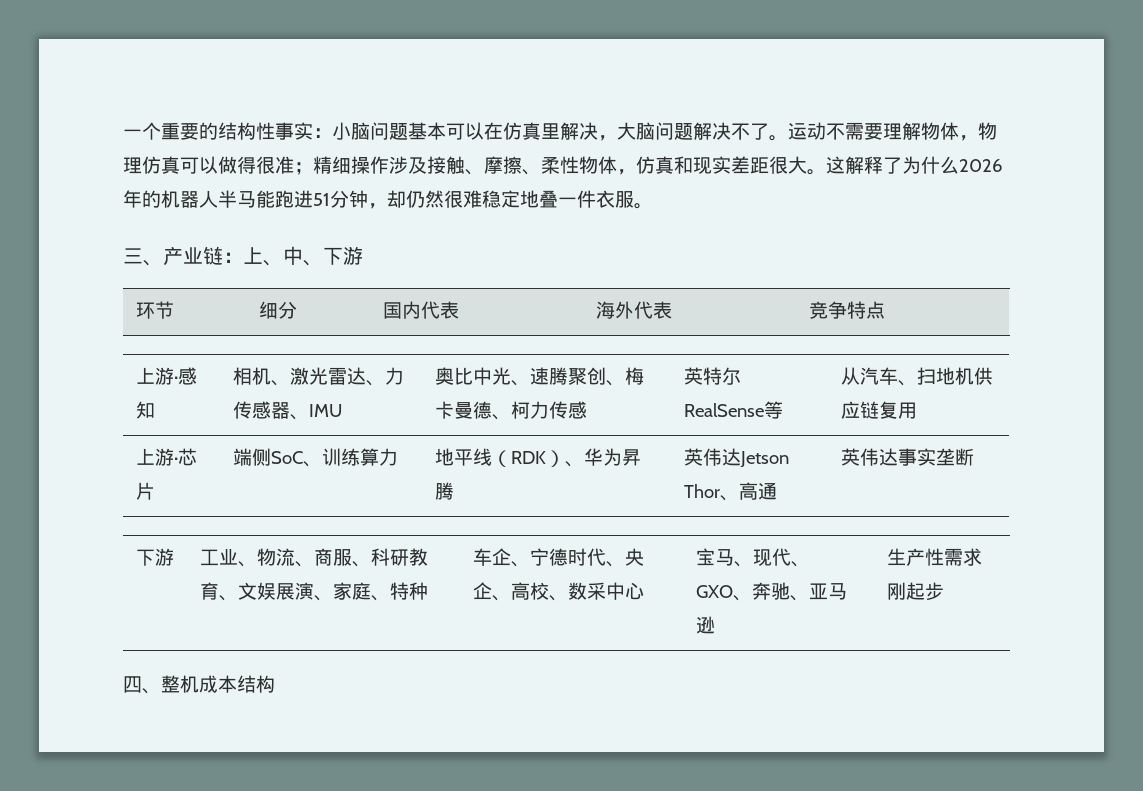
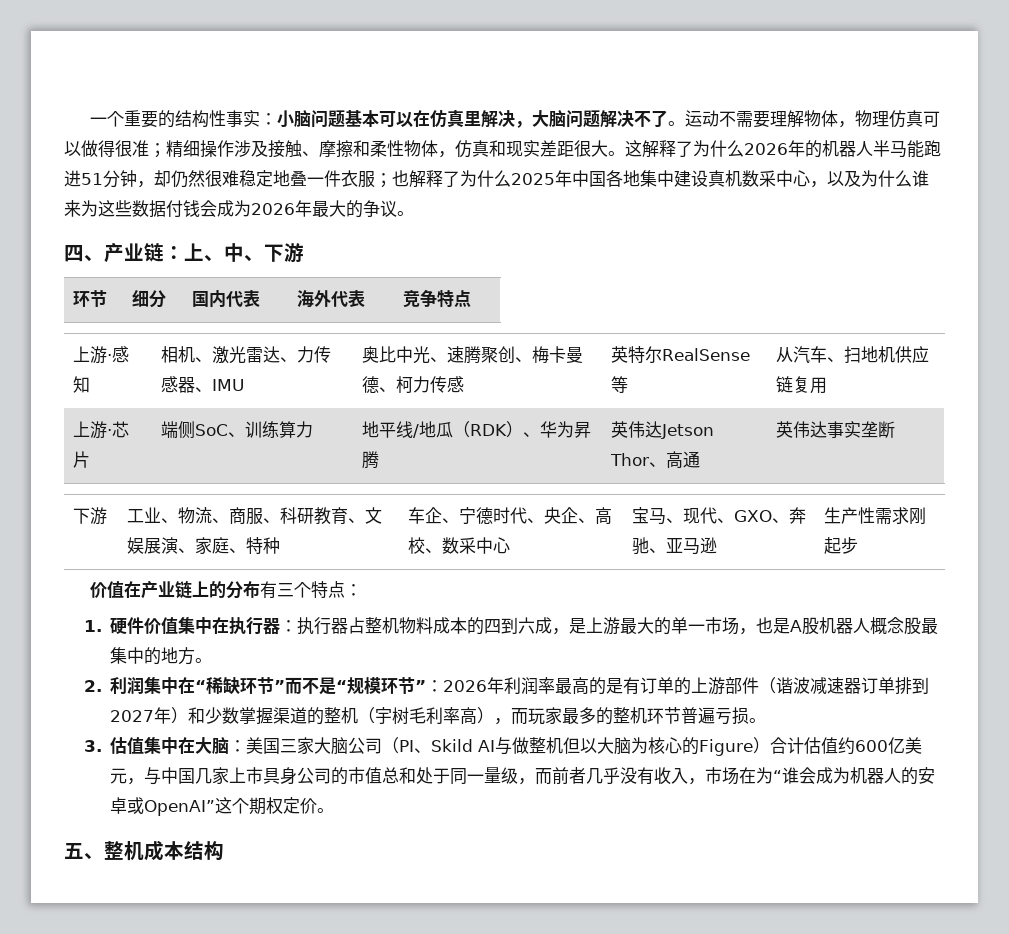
[522,169,541,175] 、 -> [353,140,370,157] 和
[634,203,653,209] [123,248,143,264] 。 // 三 -> [375,170,929,188] [64,200,414,218] [64,245,84,262] ；也解释了为什么2025年中国各地集中建设真机数采中心，以及为什么谁来为这些数据付钱会成为2026年最大的争议。 // 四
(492, 457) none -> [413,421,454,438] /地瓜
[123,676,142,693] 四 -> [90,580,363,599] [83,617,939,635] [110,647,213,665] [83,676,930,695] [110,707,767,725] [83,737,923,756] [110,767,936,785] [110,797,335,816] [64,843,84,859] 价值在产业链上的分布有三个特点： // 1.硬件价值集中在执行器：执行器占整机物料成本的四到六成，是上游最大的单一市场，也是A股机器人概念股最集中的地方。 // 2.利润集中在“稀缺环节”而不是“规模环节”：2026年利润率最高的是有订单的上游部件（谐波减速器订单排到2027年）和少数掌握渠道的整机（宇树毛利率高），而玩家最多的整机环节普遍亏损。 // 3.估值集中在大脑：美国三家大脑公司（PI、Skild AI与做整机但以大脑为核心的Figure）合计估值约600亿美元，与中国几家上市具身公司的市值总和处于同一量级，而前者几乎没有收入，市场在为“谁会成为机器人的安卓或OpenAI”这个期权定价。 // 五

